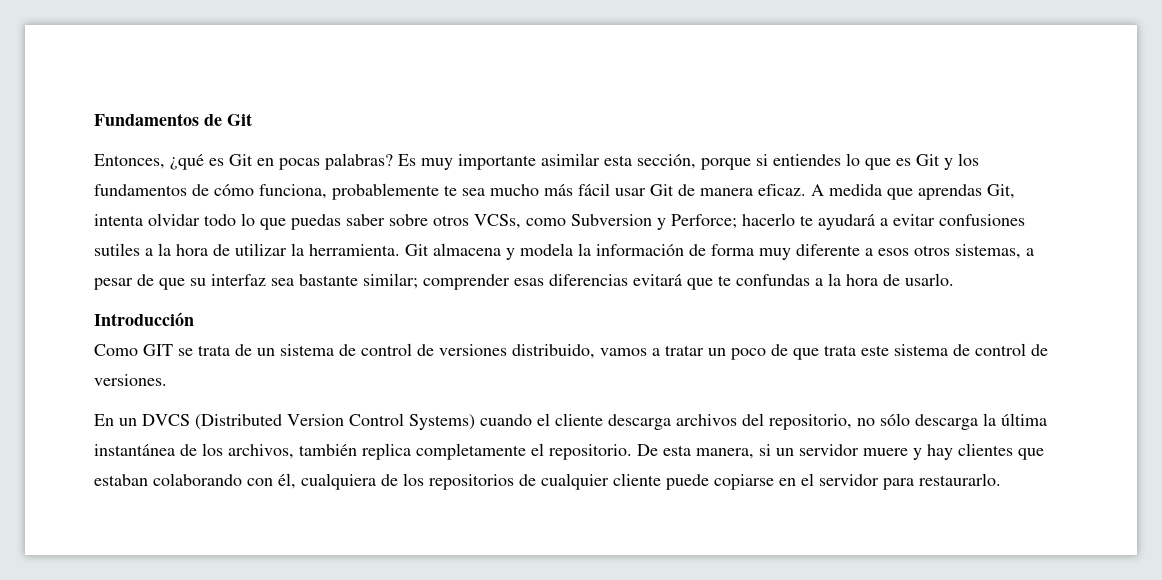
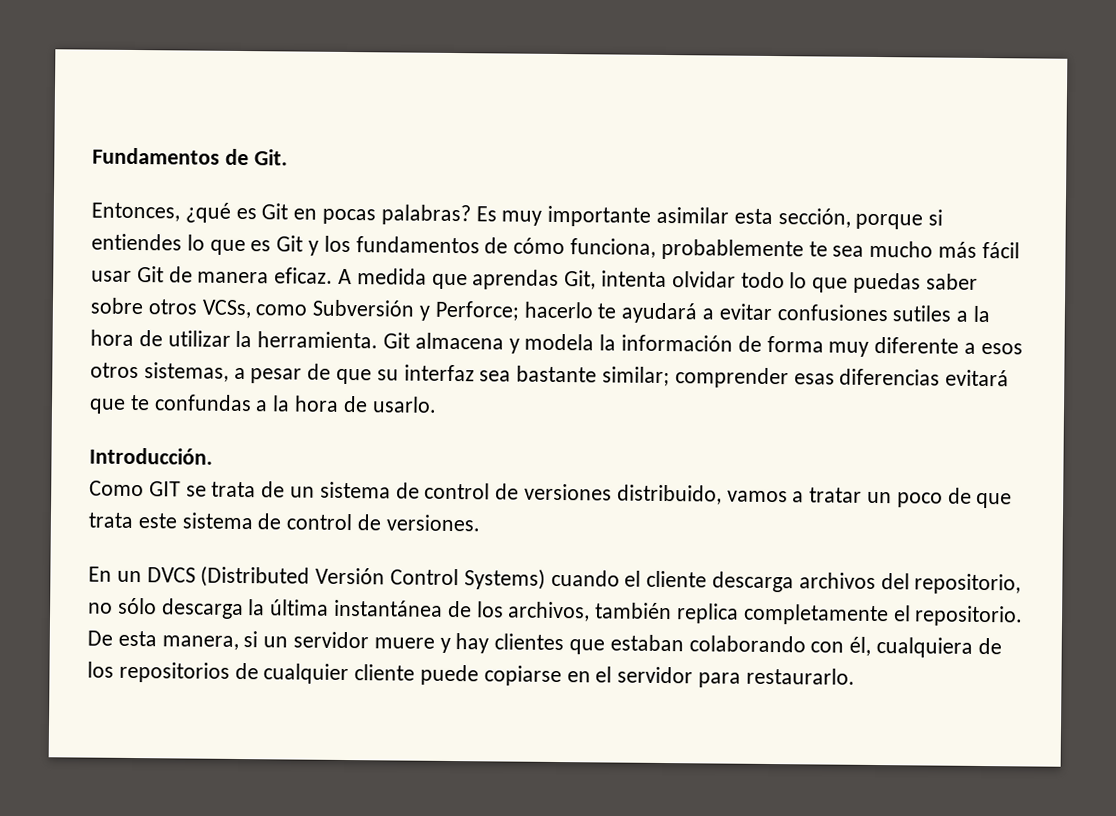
[227,113,252,126] Git -> [253,149,288,166] Git.
[571,214,652,226] Subversion -> [312,299,416,317] Subversión
[94,312,194,326] Introducción -> [89,447,213,465] Introducción.
[287,414,344,426] Version -> [315,567,386,585] Versión

